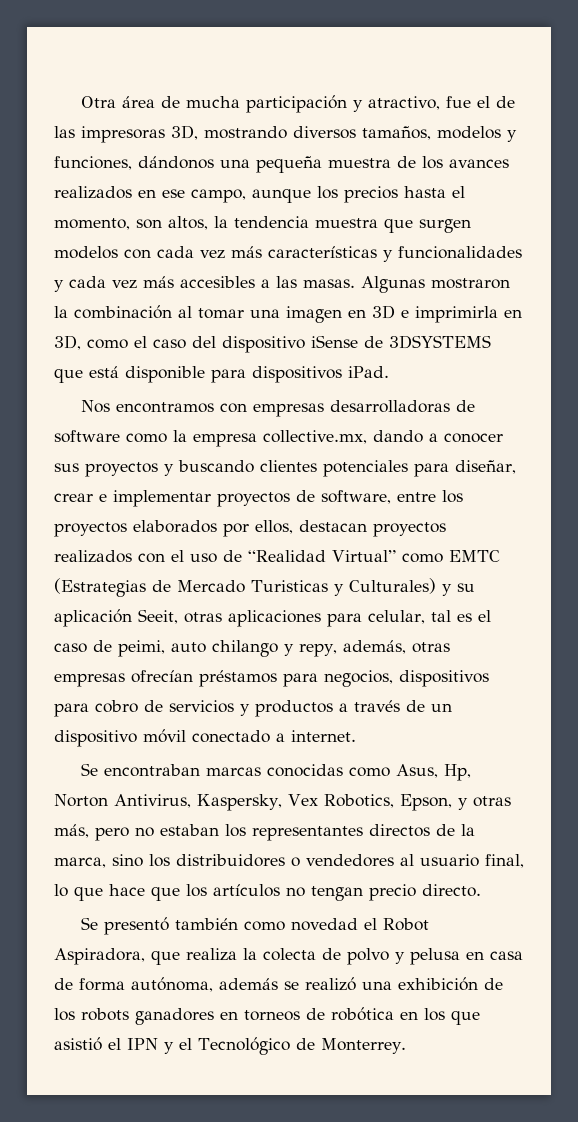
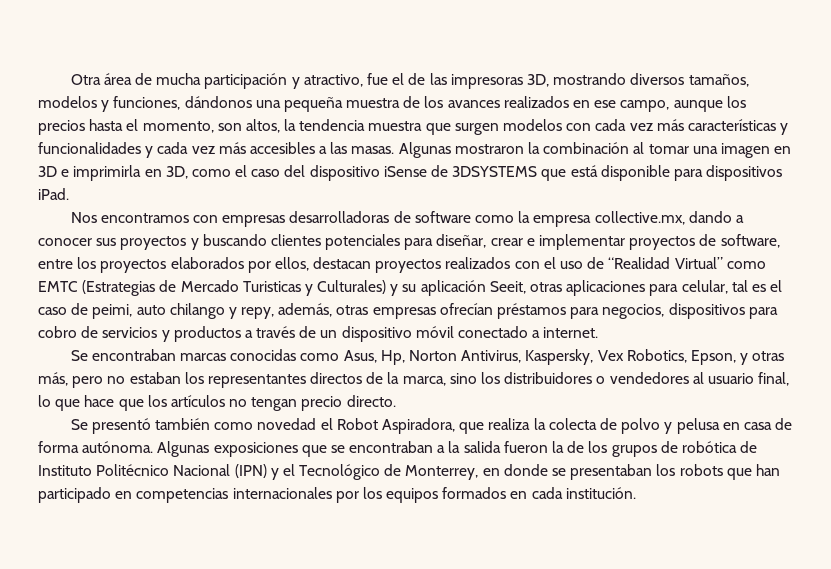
[131,977,503,992] [54,1007,480,1025] [54,1037,406,1055] autónoma, además se realizó una exhibición de los robots ganadores en torneos de robótica en los que asistió el IPN y el Tecnológico de Monterrey. -> [82,441,758,457] [38,464,780,480] [38,487,636,503] autónoma. Algunas exposiciones que se encontraban a la salida fueron la de los grupos de robótica de Instituto Politécnico Nacional (IPN) y el Tecnológico de Monterrey, en donde se presentaban los robots que han participado en competencias internacionales por los equipos formados en cada institución.

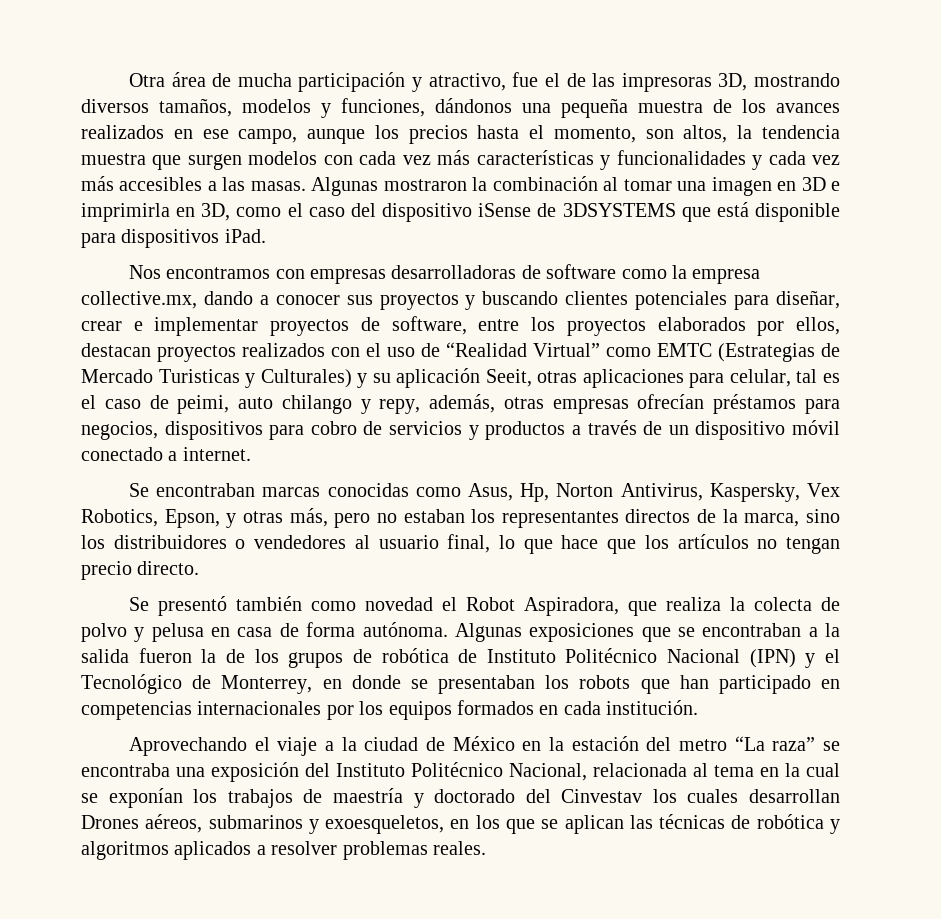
(636, 493) none -> [128,736,841,756] [81,762,840,782] [81,788,840,808] [81,814,841,834] [81,841,486,860] // Aprovechando el viaje a la ciudad de México en la estación del metro “La raza” se encontraba una exposición del Instituto Politécnico Nacional, relacionada al tema en la cual se exponían los trabajos de maestría y doctorado del Cinvestav los cuales desarrollan Drones aéreos, submarinos y exoesqueletos, en los que se aplican las técnicas de robótica y algoritmos aplicados a resolver problemas reales.

